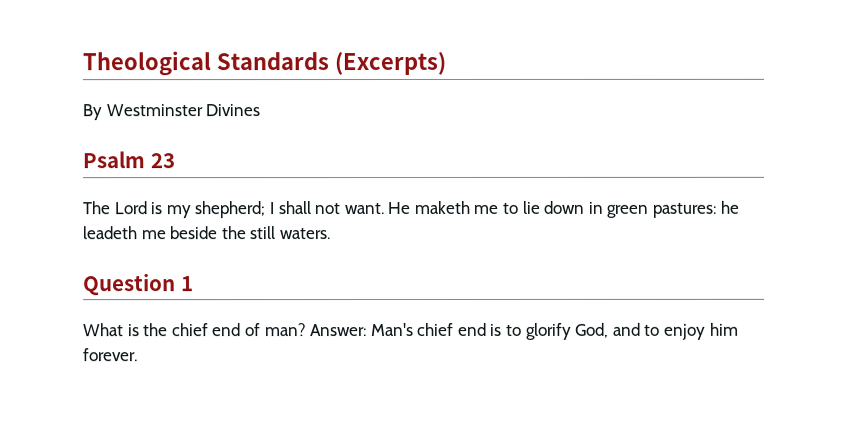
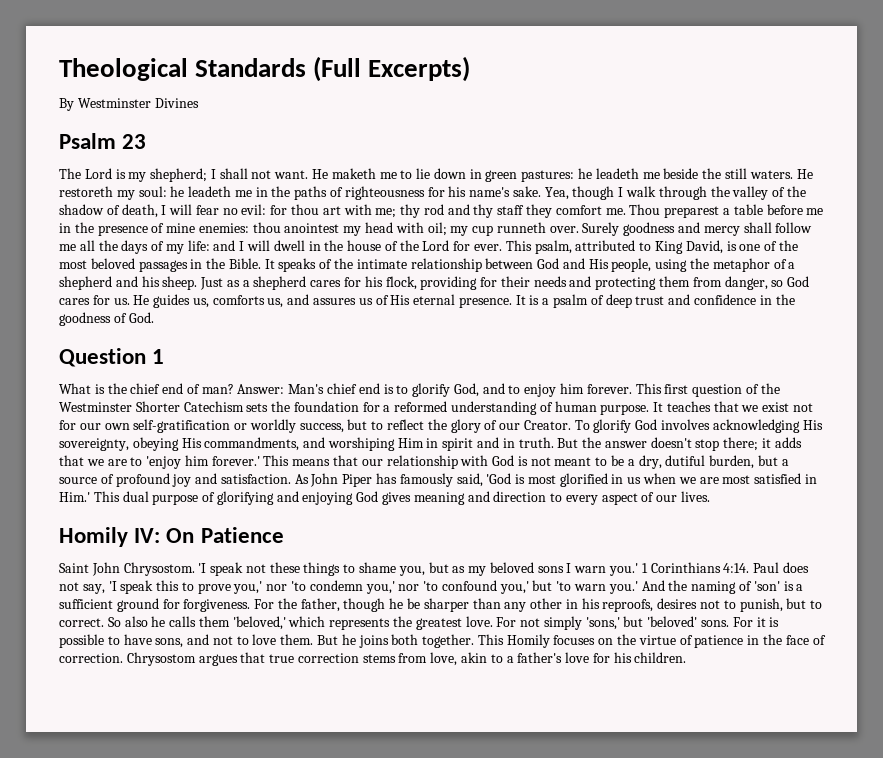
[333,51,446,76] (Excerpts) -> [313,56,471,82] (Full Excerpts)
(331, 234) none -> [796,169,813,179] [59,186,806,200] [59,204,824,218] [59,222,813,236] [59,240,798,254] [59,258,796,272] [59,276,810,290] [59,294,795,308] [59,312,154,326] He restoreth my soul: he leadeth me in the paths of righteousness for his name's sake. Yea, though I walk through the valley of the shadow of death, I will fear no evil: for thou art with me; thy rod and thy staff they comfort me. Thou preparest a table before me in the presence of mine enemies: thou anointest my head with oil; my cup runneth over. Surely goodness and mercy shall follow me all the days of my life: and I will dwell in the house of the Lord for ever. This psalm, attributed to King David, is one of the most beloved passages in the Bible. It speaks of the intimate relationship between God and His people, using the metaphor of a shepherd and his sheep. Just as a shepherd cares for his flock, providing for their needs and protecting them from danger, so God cares for us. He guides us, comforts us, and assures us of His eternal presence. It is a psalm of deep trust and confidence in the goodness of God.
(138, 355) none -> [635,383,780,397] [59,401,814,415] [59,419,823,433] [59,437,802,451] [59,455,789,469] [59,473,817,487] [59,491,711,505] [59,527,284,547] [59,562,809,576] [59,580,804,594] [59,598,823,612] [59,616,780,630] [59,634,826,648] [59,652,687,666] This first question of the Westminster Shorter Catechism sets the foundation for a reformed understanding of human purpose. It teaches that we exist not for our own self-gratification or worldly success, but to reflect the glory of our Creator. To glorify God involves acknowledging His sovereignty, obeying His commandments, and worshiping Him in spirit and in truth. But the answer doesn't stop there; it adds that we are to 'enjoy him forever.' This means that our relationship with God is not meant to be a dry, dutiful burden, but a source of profound joy and satisfaction. As John Piper has famously said, 'God is most glorified in us when we are most satisfied in Him.' This dual purpose of glorifying and enjoying God gives meaning and direction to every aspect of our lives. // Homily IV: On Patience // Saint John Chrysostom. 'I speak not these things to shame you, but as my beloved sons I warn you.' 1 Corinthians 4:14. Paul does not say, 'I speak this to prove you,' nor 'to condemn you,' nor 'to confound you,' but 'to warn you.' And the naming of 'son' is a sufficient ground for forgiveness. For the father, though he be sharper than any other in his reproofs, desires not to punish, but to correct. So also he calls them 'beloved,' which represents the greatest love. For not simply 'sons,' but 'beloved' sons. For it is possible to have sons, and not to love them. But he joins both together. This Homily focuses on the virtue of patience in the face of correction. Chrysostom argues that true correction stems from love, akin to a father's love for his children.

